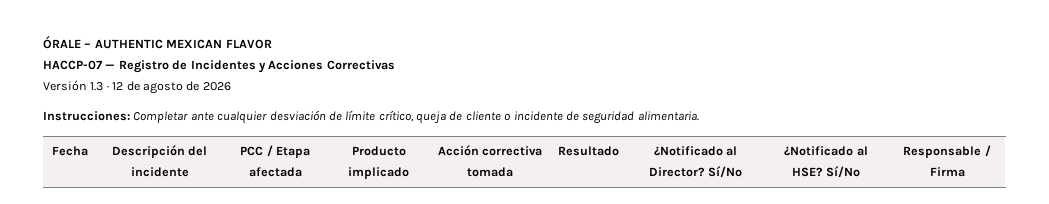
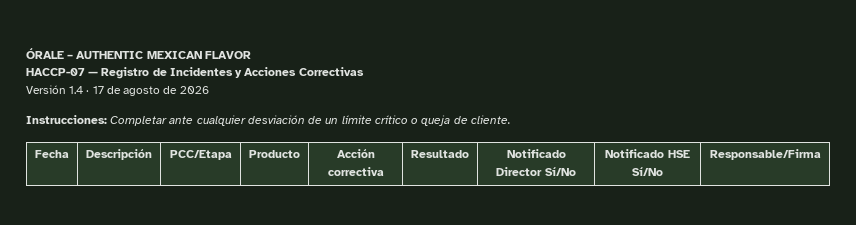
[90,82,124,91] 1.3 · 12 -> [69,86,104,94] 1.4 · 17
[345,110,699,124] [51,146,88,156] [111,145,208,158] [130,167,189,177] [240,145,310,158] [248,167,302,177] límite crítico, queja de cliente o incidente de seguridad alimentaria. // Fecha | Descripción del incidente | PCC / Etapa afectada -> [325,115,511,126] [35,150,69,158] [86,149,152,160] [169,150,232,160] un límite crítico o queja de cliente. // Fecha | Descripción | PCC/Etapa
[348,167,409,179] implicado -> (300, 154) none
[467,167,513,177] tomada -> (384, 171) none
[653,146,738,156] [649,166,742,178] [784,146,868,156] [792,166,860,178] [903,145,991,158] [929,167,965,177] ¿Notificado al Director? Sí/No | ¿Notificado al HSE? Sí/No | Responsable / Firma -> [506,149,566,158] [496,167,576,176] [605,149,690,158] [632,167,663,176] [709,149,821,160] Notificado Director Sí/No | Notificado HSE Sí/No | Responsable/Firma

